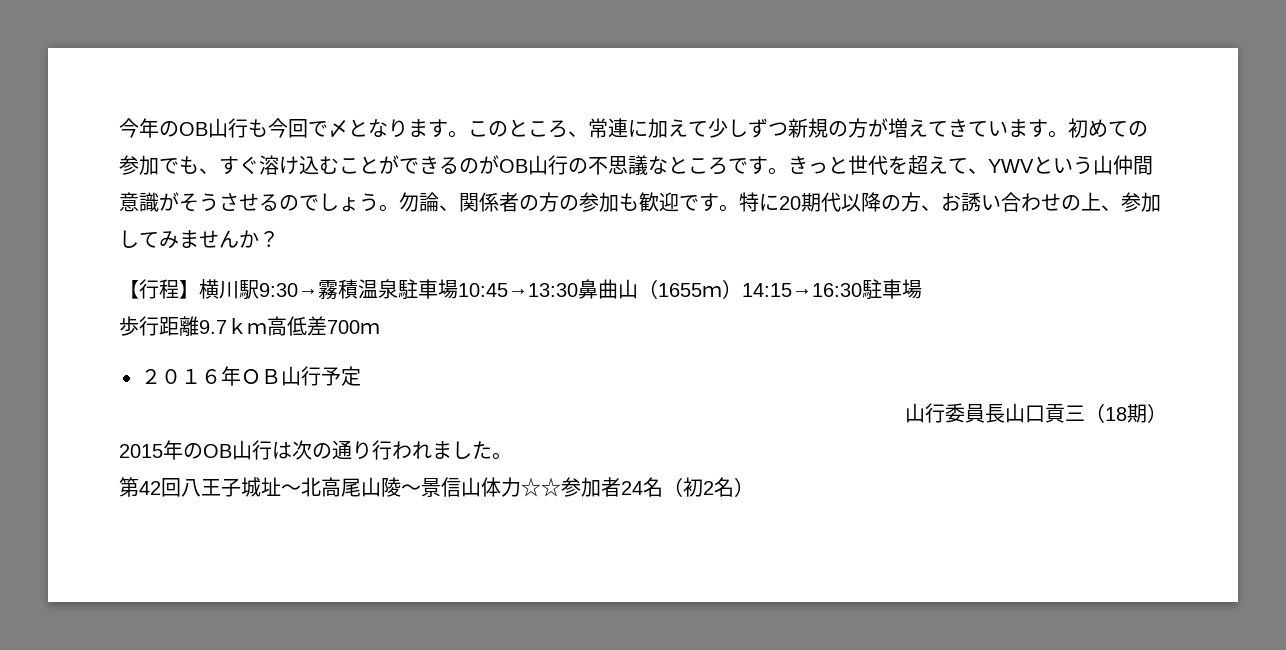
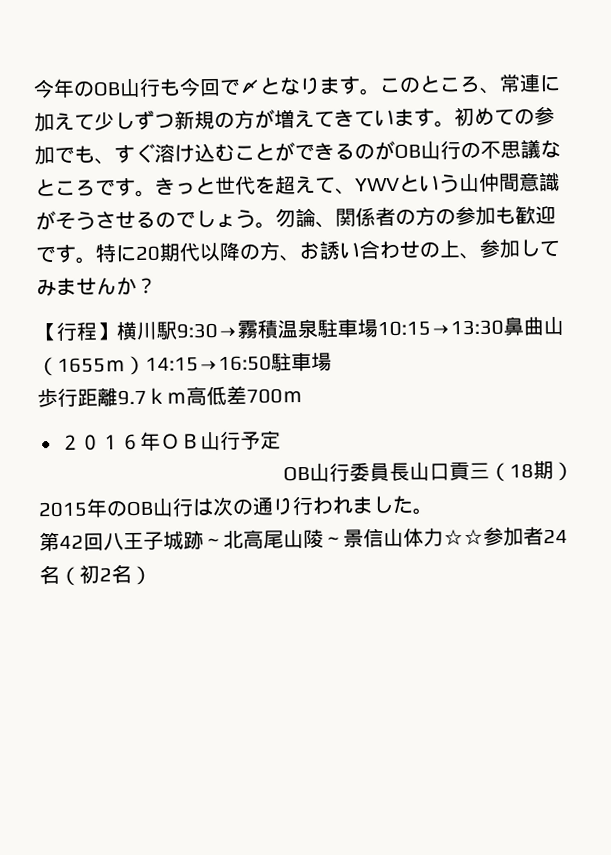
[458,283,578,297] 10:45→13:30 -> [377,319,504,337] 10:15→13:30
[742,283,862,297] 14:15→16:30 -> [145,355,272,372] 14:15→16:50
(361, 376) none -> [283,465,310,482] OB
[261,477,281,496] 址 -> [183,530,204,550] 跡

